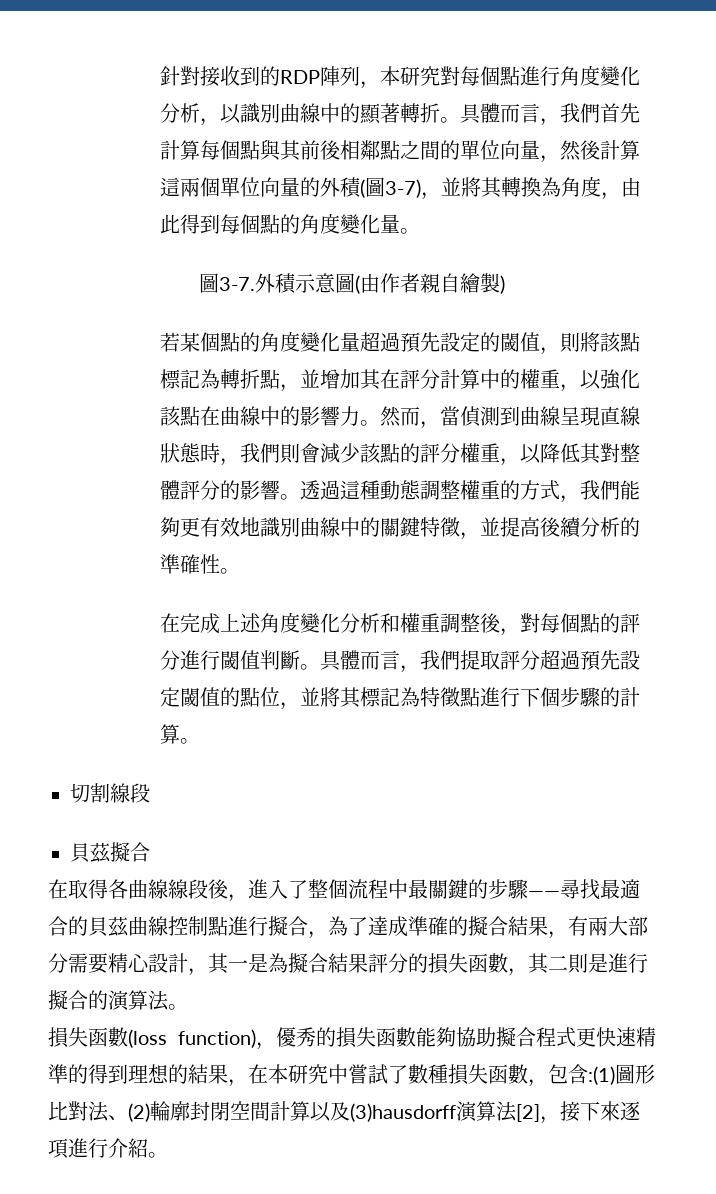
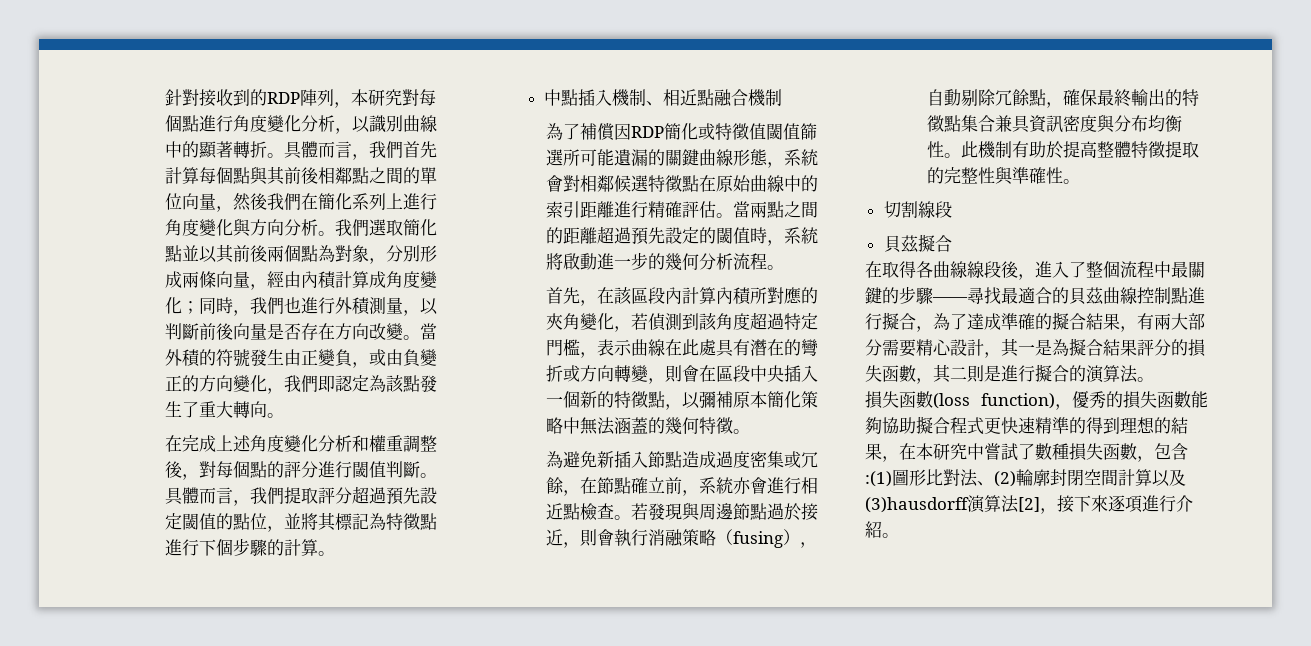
[599,140,640,160] [159,176,641,200] [159,213,420,234] [199,273,505,294] [159,331,640,355] [159,369,640,392] [159,406,640,429] [159,443,640,466] [159,480,640,503] [159,517,640,540] [159,554,220,574] 計算這兩個單位向量的外積(圖3-7)，並將其轉換為角度，由此得到每個點的角度變化量。 // 圖3-7.外積示意圖(由作者親自繪製) // 若某個點的角度變化量超過預先設定的閾值，則將該點標記為轉折點，並增加其在評分計算中的權重，以強化該點在曲線中的影響力。然而，當偵測到曲線呈現直線狀態時，我們則會減少該點的評分權重，以降低其對整體評分的影響。透過這種動態調整權重的方式，我們能夠更有效地識別曲線中的關鍵特徵，並提高後續分析的準確性 -> [267,193,438,210] [165,219,438,237] [165,244,438,264] [165,271,438,290] [165,297,439,316] [165,323,438,340] [165,349,438,368] [165,375,438,394] [165,401,268,418] 我們在簡化系列上進行角度變化與方向分析。我們選取簡化點並以其前後兩個點為對象，分別形成兩條向量，經由內積計算成角度變化；同時，我們也進行外積測量，以判斷前後向量是否存在方向改變。當外積的符號發生由正變負，或由負變正的方向變化，我們即認定為該點發生了重大轉向
(200, 741) none -> [544,89,783,107] [546,123,818,141] [546,149,819,168] [546,175,819,193] [546,201,819,218] [546,226,819,246] [546,252,785,271] [546,287,819,306] [546,312,819,332] [546,339,819,358] [546,365,819,384] [546,391,819,410] [546,417,751,435] [546,451,819,468] [546,477,819,496] [546,503,819,521] [546,529,818,548] [927,89,1200,108] [927,115,1183,133] [927,141,1200,159] [927,167,1081,185] // 中點插入機制、相近點融合機制 // 為了補償因RDP簡化或特徵值閾值篩選所可能遺漏的關鍵曲線形態，系統會對相鄰候選特徵點在原始曲線中的索引距離進行精確評估。當兩點之間的距離超過預先設定的閾值時，系統將啟動進一步的幾何分析流程。 // 首先，在該區段內計算內積所對應的夾角變化，若偵測到該角度超過特定門檻，表示曲線在此處具有潛在的彎折或方向轉變，則會在區段中央插入一個新的特徵點，以彌補原本簡化策略中無法涵蓋的幾何特徵。 // 為避免新插入節點造成過度密集或冗餘，在節點確立前，系統亦會進行相近點檢查。若發現與周邊節點過於接近，則會執行消融策略（fusing），自動剔除冗餘點，確保最終輸出的特徵點集合兼具資訊密度與分布均衡性。此機制有助於提高整體特徵提取的完整性與準確性。

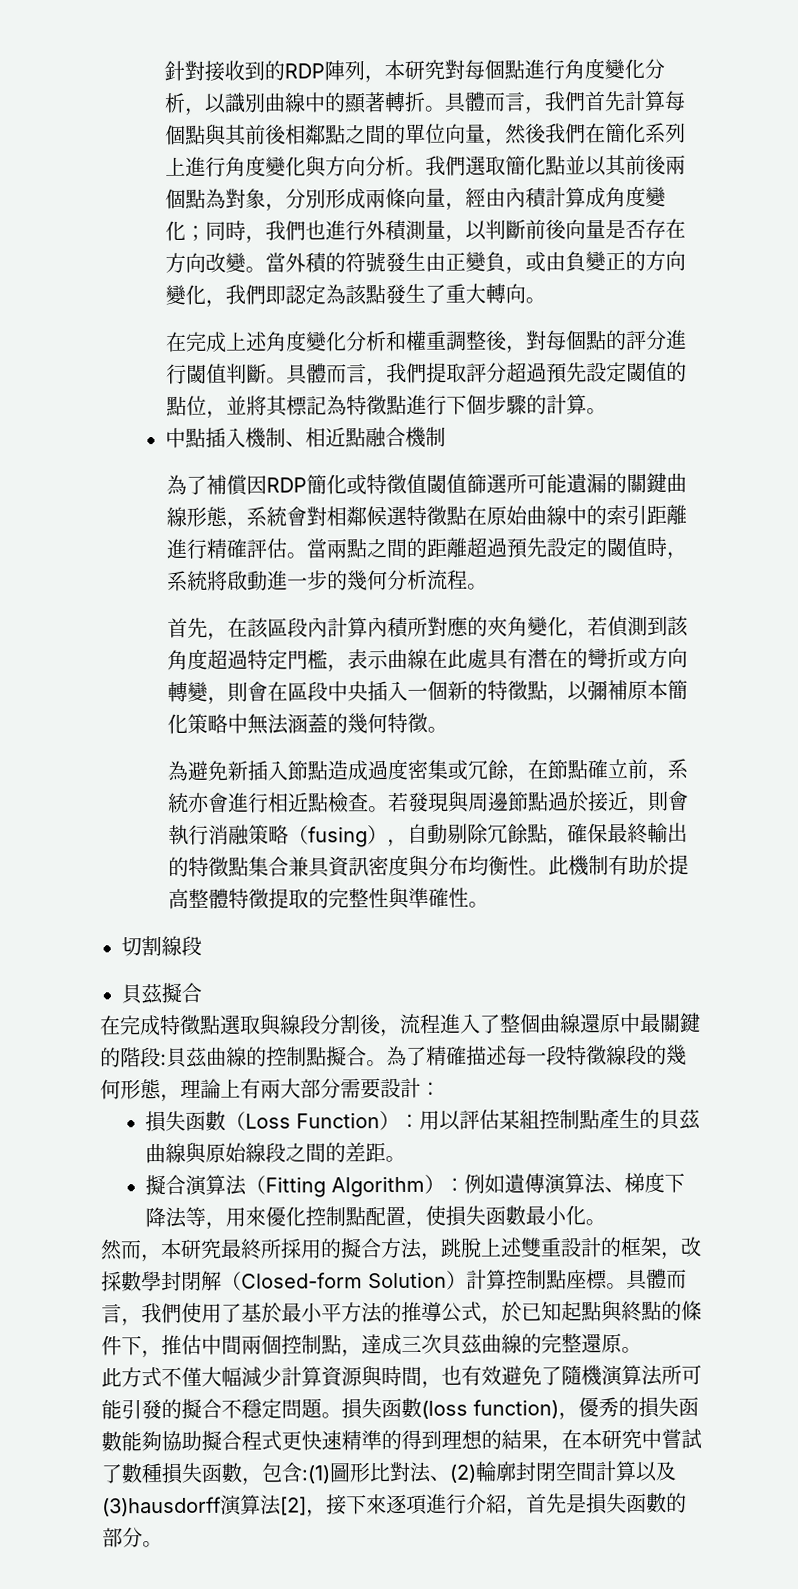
[882,261,1035,280] 取得各曲線線段後， -> [119,1013,441,1038] 完成特徵點選取與線段分割後，流程
[1120,261,1154,278] 流程 -> [539,1013,621,1034] 曲線還原
[899,286,1205,305] [865,312,1205,332] [865,338,1206,358] [865,364,1154,384] 步驟——尋找最適合的貝茲曲線控制點進行擬合，為了達成準確的擬合結果，有兩大部分需要精心設計，其一是為擬合結果評分的損失函數，其二則是進行擬合的演算法。 // -> [120,1044,687,1069] [100,1077,441,1103] [144,1108,701,1133] [144,1141,406,1164] [144,1171,685,1198] [144,1205,606,1230] [100,1236,702,1263] [101,1268,687,1292] [101,1300,702,1327] [101,1333,642,1359] [101,1364,702,1389] [101,1398,342,1420] 階段:貝茲曲線的控制點擬合。為了精確描述每一段特徵線段的幾何形態，理論上有兩大部分需要設計： // 損失函數（Loss Function）：用以評估某組控制點產生的貝茲曲線與原始線段之間的差距。 // 擬合演算法（Fitting Algorithm）：例如遺傳演算法、梯度下降法等，用來優化控制點配置，使損失函數最小化。 // 然而，本研究最終所採用的擬合方法，跳脫上述雙重設計的框架，改採數學封閉解（Closed-form Solution）計算控制點座標。具體而言，我們使用了基於最小平方法的推導公式，於已知起點與終點的條件下，推估中間兩個控制點，達成三次貝茲曲線的完整還原。 // 此方式不僅大幅減少計算資源與時間，也有效避免了隨機演算法所可能引發的擬合不穩定問題。
(882, 529) none -> [506,1492,687,1517] [102,1527,143,1548] ，首先是損失函數的部分

